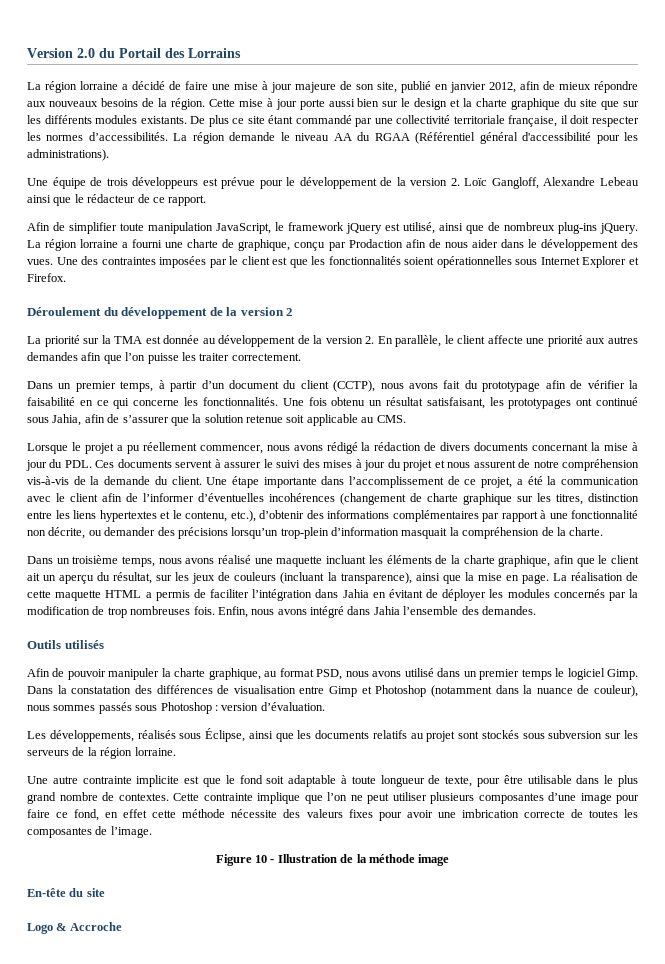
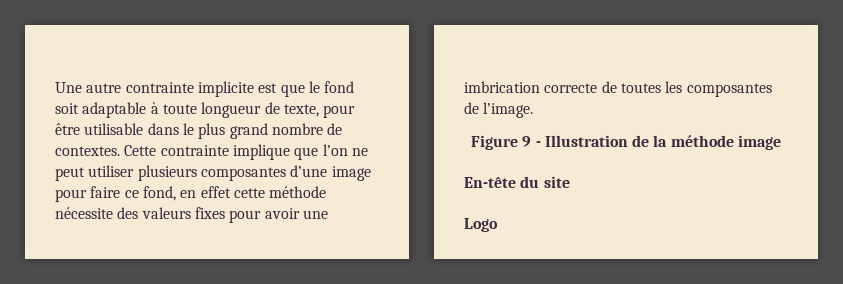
[27,48,241,58] [27,81,638,93] [27,98,639,110] [27,115,639,127] [27,132,638,144] [27,149,109,161] [27,177,639,189] [27,194,207,206] [27,222,638,234] [27,239,638,251] [27,256,639,268] [27,273,66,282] [27,307,294,319] [27,335,638,347] [27,352,301,364] [27,380,639,392] [27,397,638,409] [27,414,406,426] [27,442,639,454] [26,459,640,471] [27,476,639,488] [27,493,639,505] [27,510,638,522] [27,527,604,539] [27,555,639,567] [27,572,638,584] [27,589,638,601] [27,606,536,618] [27,640,104,649] [27,668,639,680] [27,685,638,697] [27,702,325,714] [27,728,638,742] [27,747,176,759] Version 2.0 du Portail des Lorrains // La région lorraine a décidé de faire une mise à jour majeure de son site, publié en janvier 2012, afin de mieux répondre aux nouveaux besoins de la région. Cette mise à jour porte aussi bien sur le design et la charte graphique du site que sur les différents modules existants. De plus ce site étant commandé par une collectivité territoriale française, il doit respecter les normes d’accessibilités. La région demande le niveau AA du RGAA (Référentiel général d'accessibilité pour les administrations). // Une équipe de trois développeurs est prévue pour le développement de la version 2. Loïc Gangloff, Alexandre Lebeau ainsi que le rédacteur de ce rapport. // Afin de simplifier toute manipulation JavaScript, le framework jQuery est utilisé, ainsi que de nombreux plug-ins jQuery. La région lorraine a fourni une charte de graphique, conçu par Prodaction afin de nous aider dans le développement des vues. Une des contraintes imposées par le client est que les fonctionnalités soient opérationnelles sous Internet Explorer et Firefox. // Déroulement du développement de la version 2 // La priorité sur la TMA est donnée au développement de la version 2. En parallèle, le client affecte une priorité aux autres demandes afin que l’on puisse les traiter correctement. // Dans un premier temps, à partir d’un document du client (CCTP), nous avons fait du prototypage afin de vérifier la faisabilité en ce qui concerne les fonctionnalités. Une fois obtenu un résultat satisfaisant, les prototypages ont continué sous Jahia, afin de s’assurer que la solution retenue soit applicable au CMS. // Lorsque le projet a pu réellement commencer, nous avons rédigé la rédaction de divers documents concernant la mise à jour du PDL. Ces documents servent à assurer le suivi des mises à jour du projet et nous assurent de notre compréhension vis-à-vis de la demande du client. Une étape importante dans l’accomplissement de ce projet, a été la communication avec le client afin de l’informer d’éventuelles incohérences (changement de charte graphique sur les titres, distinction entre les liens hypertextes et le contenu, etc.), d’obtenir des informations complémentaires par rapport à une fonctionnalité non décrite, ou demander des précisions lorsqu’un trop-plein d’information masquait la compréhension de la charte. // Dans un troisième temps, nous avons réalisé une maquette incluant les éléments de la charte graphique, afin que le client ait un aperçu du résultat, sur les jeux de couleurs (incluant la transparence), ainsi que la mise en page. La réalisation de cette maquette HTML a permis de faciliter l’intégration dans Jahia en évitant de déployer les modules concernés par la modification de trop nombreuses fois. Enfin, nous avons intégré dans Jahia l’ensemble des demandes. // Outils utilisés // Afin de pouvoir manipuler la charte graphique, au format PSD, nous avons utilisé dans un premier temps le logiciel Gimp. Dans la constatation des différences de visualisation entre Gimp et Photoshop (notamment dans la nuance de couleur), nous sommes passés sous Photoshop : version d’évaluation. // Les développements, réalisés sous Éclipse, ainsi que les documents relatifs au projet sont stockés sous subversion sur les serveurs de la région lorraine. // -> (55, 87) none
[255,855,268,863] 10 -> [522,136,532,147] 9
[56,922,122,931] & Accroche -> (498, 225) none

